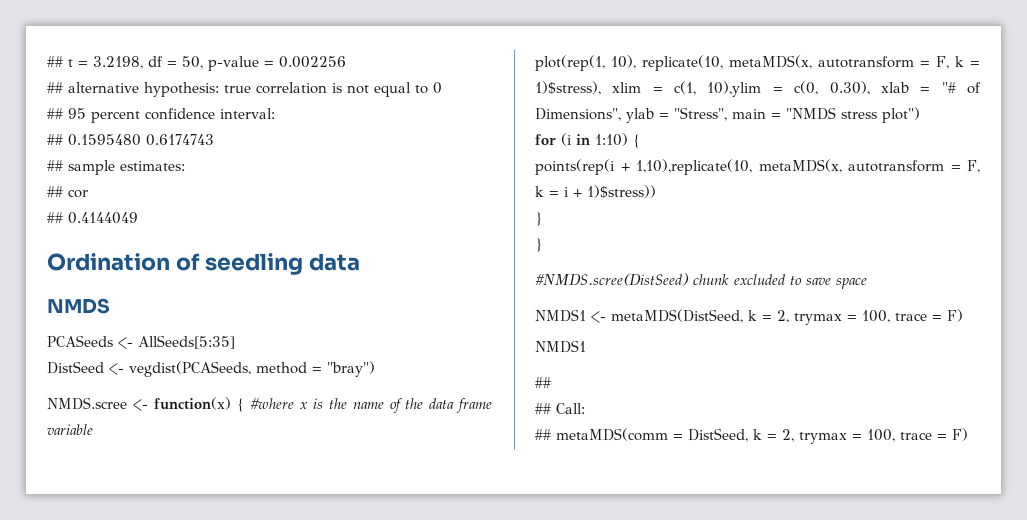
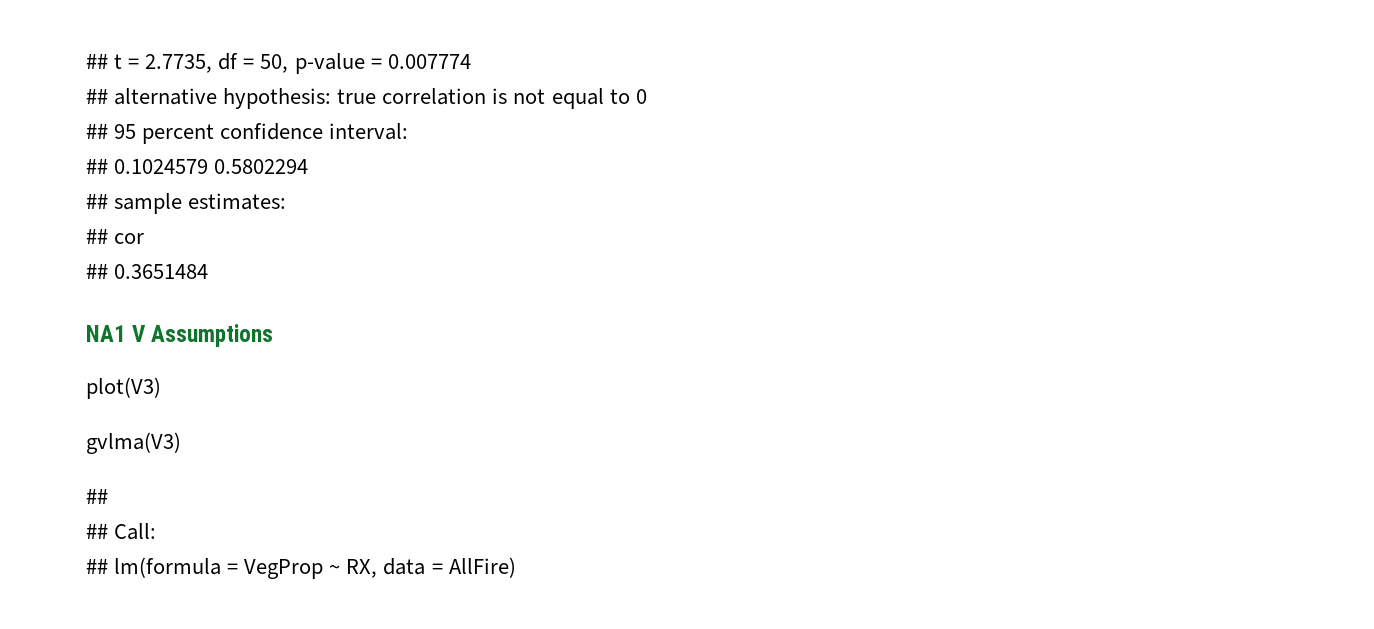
[93,56,143,69] 3.2198, -> [145,54,213,73] 2.7735,
[279,56,346,68] 0.002256 -> [387,54,471,69] 0.007774
[68,134,214,146] 0.1595480 0.6174743 -> [114,159,309,174] 0.1024579 0.5802294
[68,212,138,224] [47,253,360,275] [47,298,110,314] [47,335,235,349] [47,361,375,377] [47,397,492,413] [47,424,93,435] [535,55,980,71] [535,81,981,97] [535,107,920,123] [535,133,641,148] [535,159,981,175] [535,185,656,198] [535,212,543,226] [535,238,543,252] [535,273,867,289] [535,309,963,325] [535,340,586,353] [535,377,551,388] [535,403,585,414] [535,428,968,444] 0.4144049 // Ordination of seedling data // NMDS // PCASeeds <- AllSeeds[5:35] // DistSeed <- vegdist(PCASeeds, method = "bray") // NMDS.scree <- function(x) { #where x is the name of the data frame variable // plot(rep(1, 10), replicate(10, metaMDS(x, autotransform = F, k = 1)$stress), xlim = c(1, 10),ylim = c(0, 0.30), xlab = "# of Dimensions", ylab = "Stress", main = "NMDS stress plot") // for (i in 1:10) { // points(rep(i + 1,10),replicate(10, metaMDS(x, autotransform = F, k = i + 1)$stress)) // } // } // #NMDS.scree(DistSeed) chunk excluded to save space // NMDS1 <- metaMDS(DistSeed, k = 2, trymax = 100, trace = F) // NMDS1 // ## // ## Call: // ## metaMDS(comm = DistSeed, k = 2, trymax = 100, trace = F) -> [114,264,209,279] [86,324,274,347] [86,377,161,399] [86,432,181,454] [86,489,108,504] [86,523,157,540] [86,557,516,579] 0.3651484 // NA1 V Assumptions // plot(V3) // gvlma(V3) // ## // ## Call: // ## lm(formula = VegProp ~ RX, data = AllFire)

